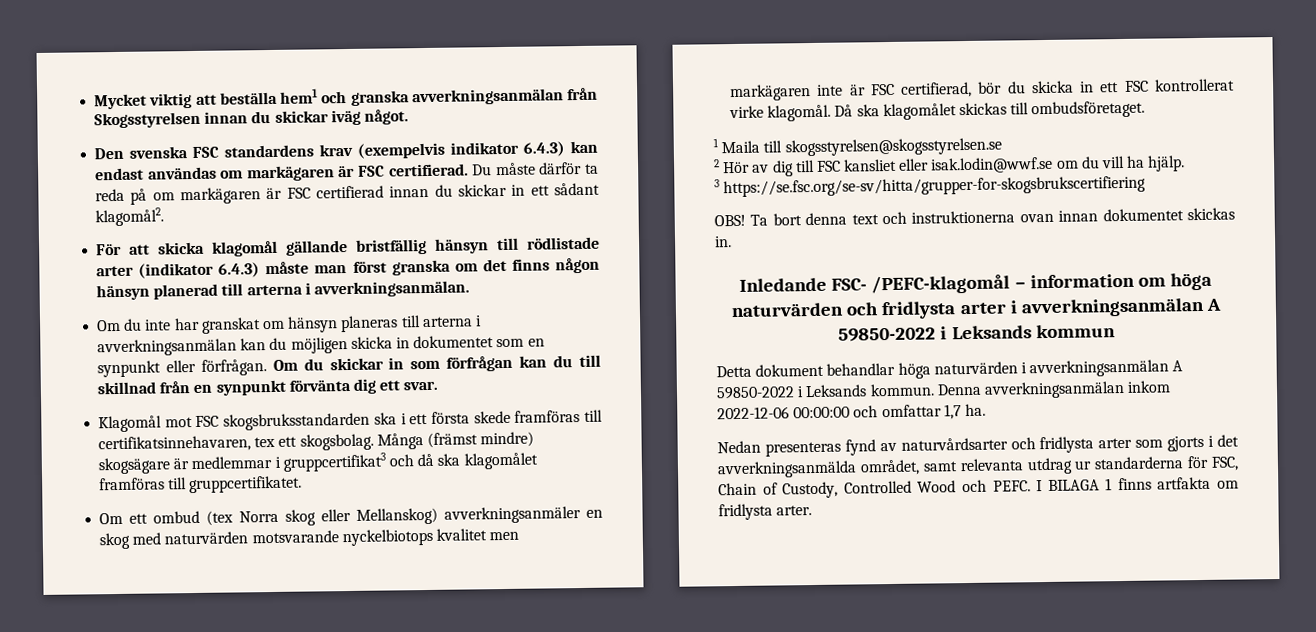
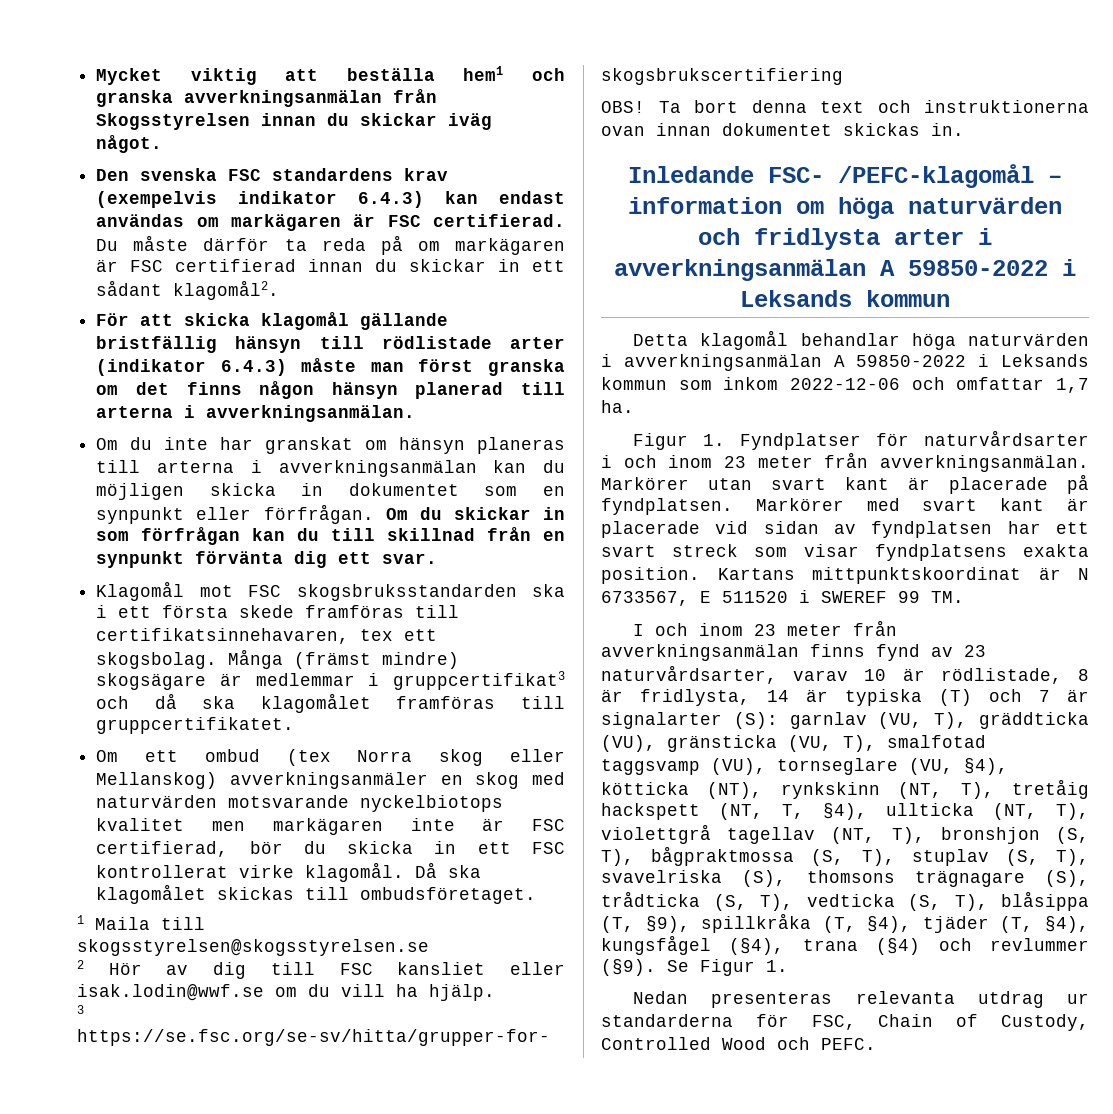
[755,363,825,377] dokument -> [700,330,789,350] klagomål
[869,380,1125,399] kommun. Denna avverkningsanmälan -> [601,377,712,390] kommun som
[793,406,851,419] 00:00:00 -> (900, 384) none
[717,434,1240,457] [717,459,958,479] Nedan presenteras fynd av naturvårdsarter och fridlysta arter som gjorts i det avverkningsanmälda området, samt -> [633,430,1089,450] [601,452,1089,472] [601,474,1089,494] [601,498,1089,515] [601,521,1089,538] [601,544,1089,561] [601,567,1089,584] [601,590,964,606] [633,620,898,636] [601,644,986,661] [601,665,1089,684] [601,689,1089,706] [601,712,1089,729] [601,735,986,752] [601,758,1008,775] [601,779,1089,799] [601,803,1089,820] [601,824,1089,844] [601,846,1089,866] [601,870,1089,887] [601,891,1089,911] [601,913,1089,933] [601,935,1089,955] [601,959,788,976] [633,991,833,1008] Figur 1. Fyndplatser för naturvårdsarter i och inom 23 meter från avverkningsanmälan. Markörer utan svart kant är placerade på fyndplatsen. Markörer med svart kant är placerade vid sidan av fyndplatsen har ett svart streck som visar fyndplatsens exakta position. Kartans mittpunktskoordinat är N 6733567, E 511520 i SWEREF 99 TM. // I och inom 23 meter från avverkningsanmälan finns fynd av 23 naturvårdsarter, varav 10 är rödlistade, 8 är fridlysta, 14 är typiska (T) och 7 är signalarter (S): garnlav (VU, T), gräddticka (VU), gränsticka (VU, T), smalfotad taggsvamp (VU), tornseglare (VU, §4), kötticka (NT), rynkskinn (NT, T), tretåig hackspett (NT, T, §4), ullticka (NT, T), violettgrå tagellav (NT, T), bronshjon (S, T), bågpraktmossa (S, T), stuplav (S, T), svavelriska (S), thomsons trägnagare (S), trådticka (S, T), vedticka (S, T), blåsippa (T, §9), spillkråka (T, §4), tjäder (T, §4), kungsfågel (§4), trana (§4) och revlummer (§9). Se Figur 1. // Nedan presenteras
[1036,476,1239,492] [718,503,813,521] I BILAGA 1 finns artfakta om fridlysta arter. -> (876, 1044) none

